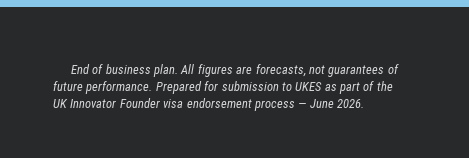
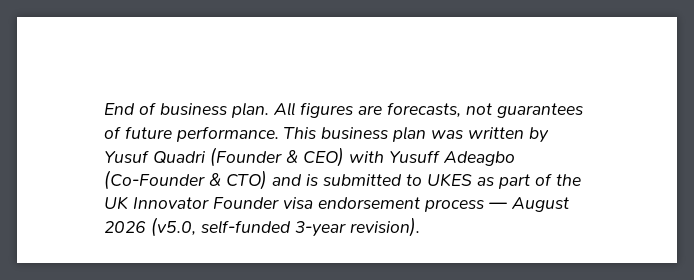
[155,81,279,94] Prepared for submission -> [284,126,549,143] [104,147,515,167] [104,170,402,190] This business plan was written by Yusuf Quadri (Founder & CEO) with Yusuff Adeagbo (Co-Founder & CTO) and is submitted
[309,99,364,108] June 2026. -> [511,197,569,212] [104,217,420,237] August 2026 (v5.0, self-funded 3-year revision).

